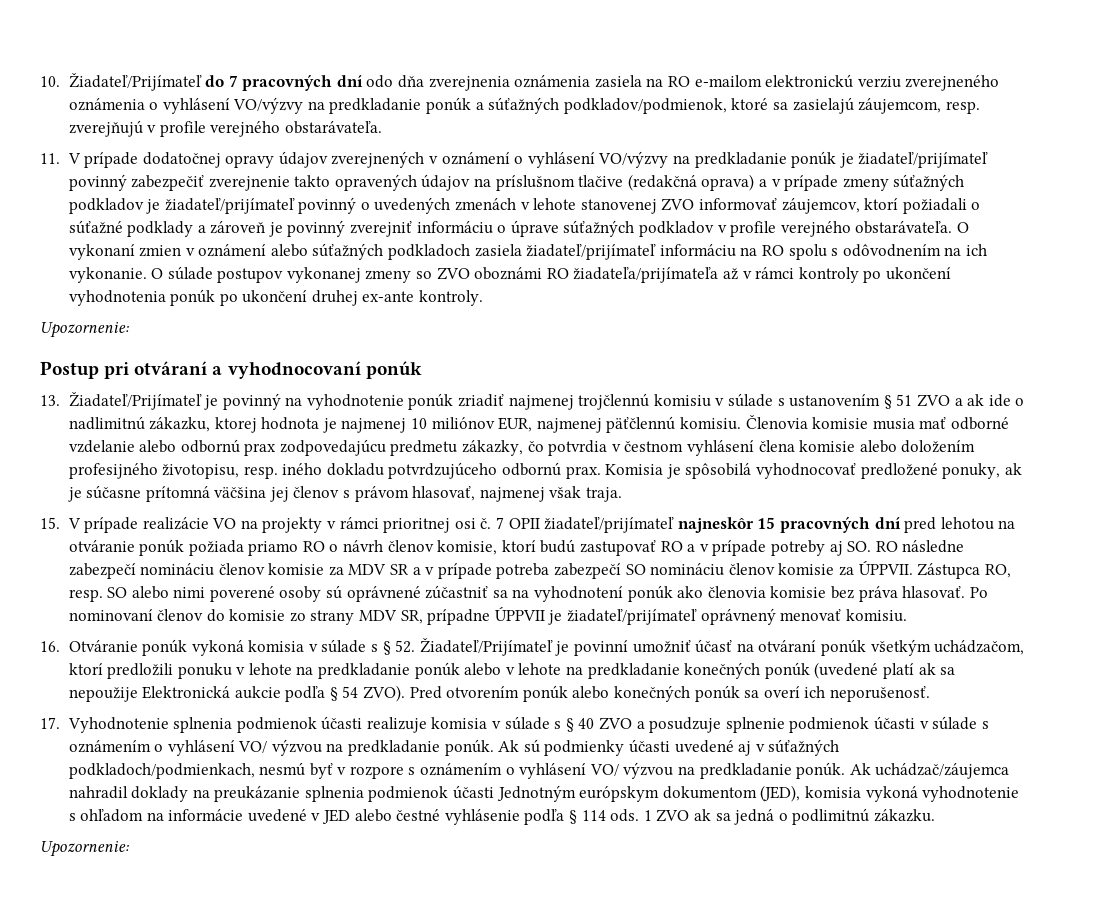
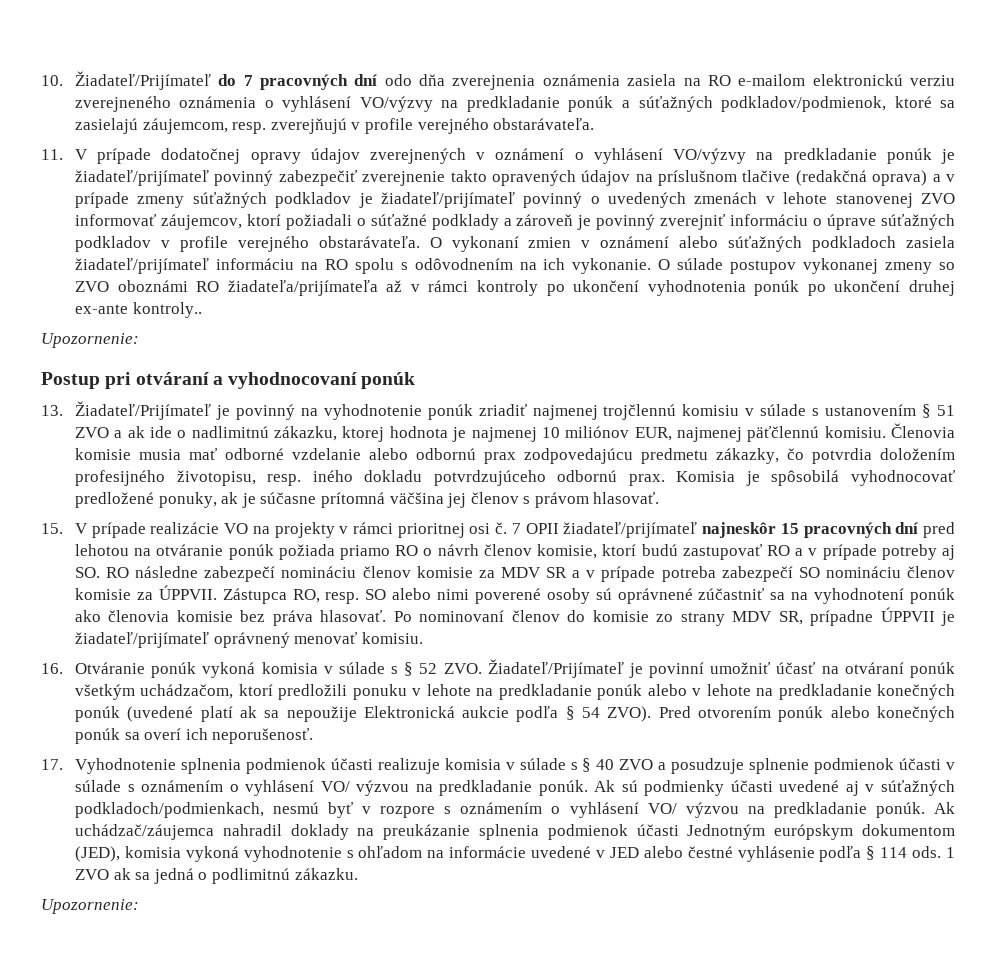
[419,290,484,306] kontroly. -> [132,302,202,318] kontroly..
[611,440,897,456] v čestnom vyhlásení člena komisie alebo -> (872, 456) none
[412,486,622,502] hlasovať, najmenej však traja. -> [593,492,660,504] hlasovať.
[395,640,416,653] 52. -> [419,663,482,674] 52 ZVO.

